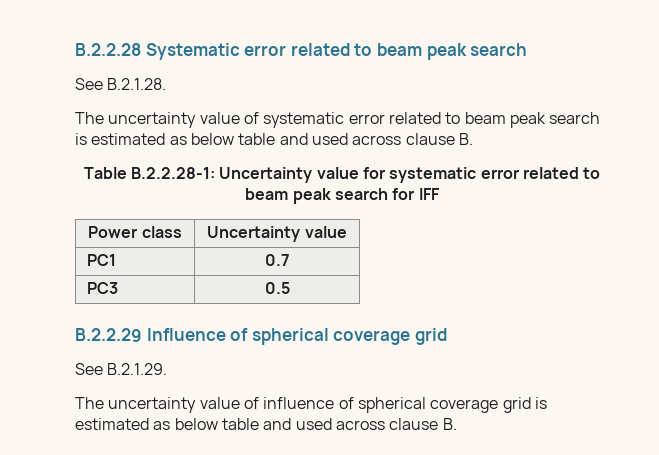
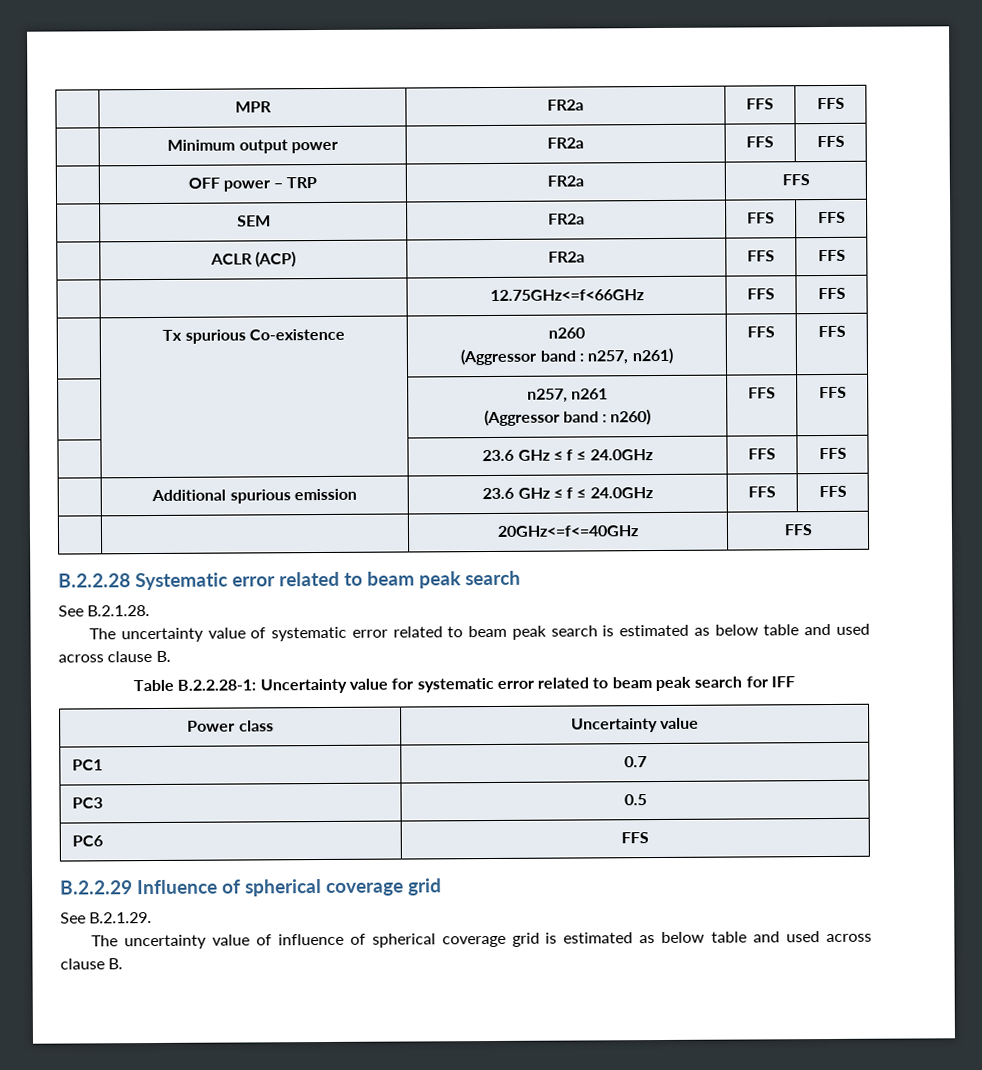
(75, 49) none -> [234,101,272,113] [547,99,584,111] [746,98,774,110] [816,97,845,110] [167,139,338,154] [547,137,584,149] [746,136,774,148] [816,135,845,148] [187,177,318,192] [547,175,584,187] [781,174,810,186] [236,215,271,227] [548,213,585,225] [747,212,775,224] [817,211,846,224] [209,251,297,268] [548,251,585,263] [747,250,775,262] [817,249,846,262] [489,289,644,302] [747,288,775,300] [817,287,846,300] [162,328,345,344] [548,327,585,339] [460,347,673,366] [747,326,775,338] [817,325,846,338] [526,388,609,403] [483,409,652,427] [748,387,776,399] [818,386,847,399] [482,449,653,462] [748,448,776,460] [818,447,847,460] [151,488,357,504] [482,487,653,500] [748,486,776,498] [818,485,847,498] [497,525,639,537] [783,524,813,536] | MPR | FR2a | FFS | FFS // | Minimum output power | FR2a | FFS | FFS // | OFF power – TRP | FR2a | FFS // | SEM | FR2a | FFS | FFS // | ACLR (ACP) | FR2a | FFS | FFS // | | 12.75GHz<=f<66GHz | FFS | FFS // | Tx spurious Co-existence | n260 // (Aggressor band : n257, n261) | FFS | FFS // | | n257, n261 // (Aggressor band : n260) | FFS | FFS // | | 23.6 GHz ≤ f ≤ 24.0GHz | FFS | FFS // | Additional spurious emission | 23.6 GHz ≤ f ≤ 24.0GHz | FFS | FFS // | | 20GHz<=f<=40GHz | FFS //
(290, 288) none -> [71,835,103,847] [620,832,649,844] // PC6 | FFS

